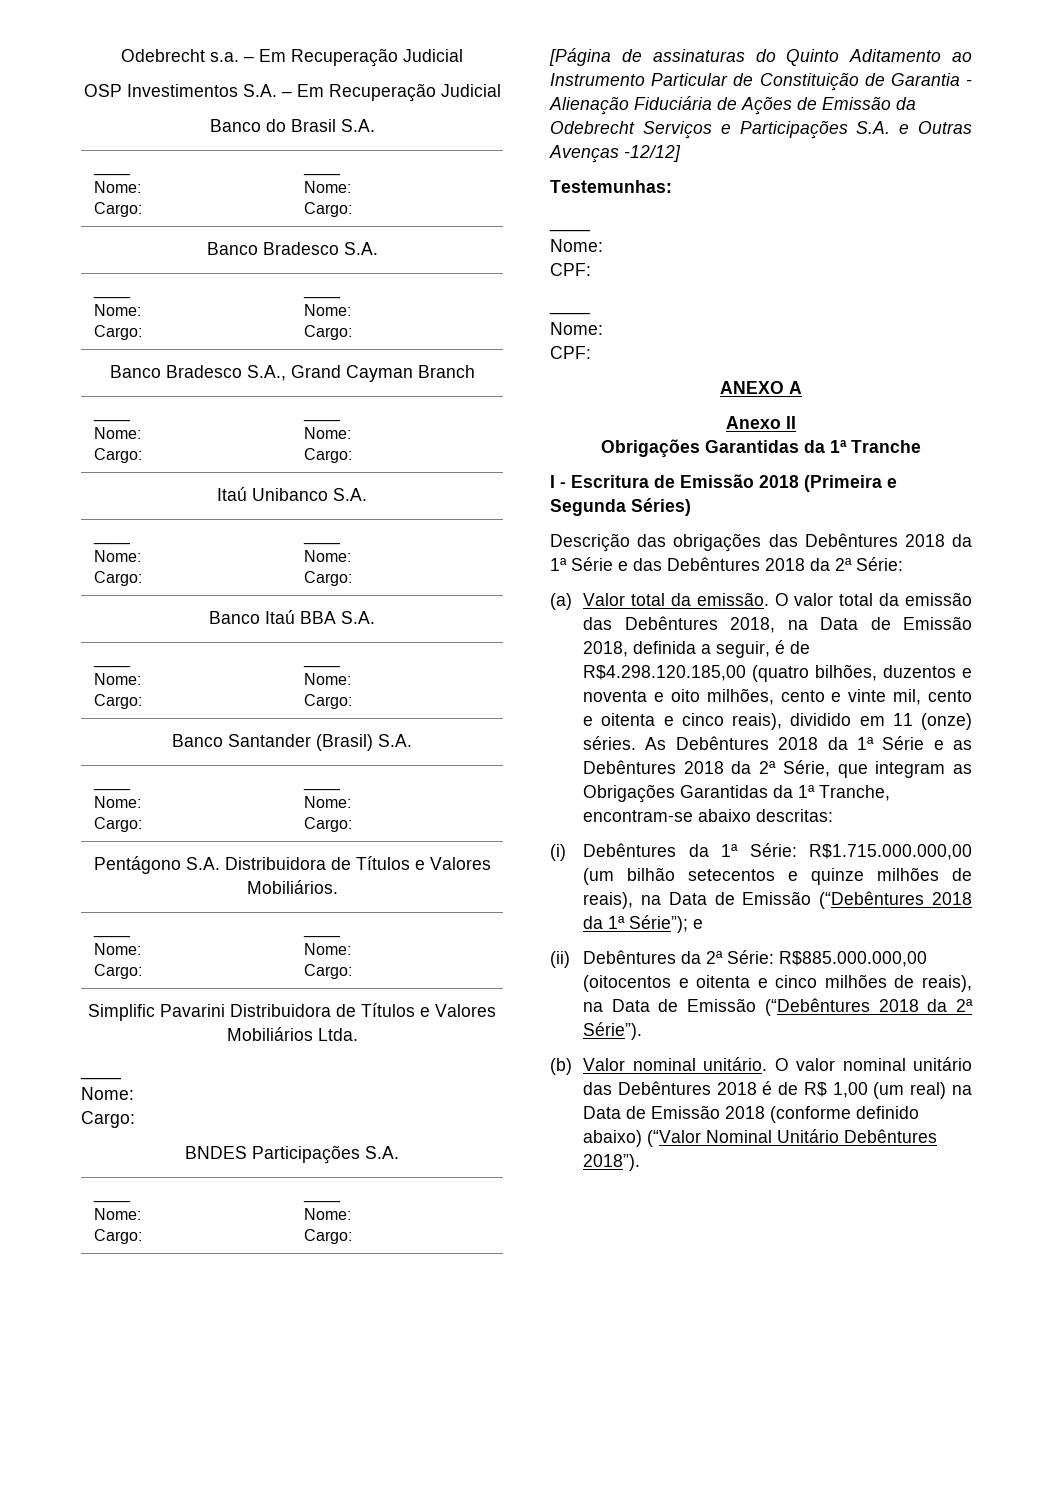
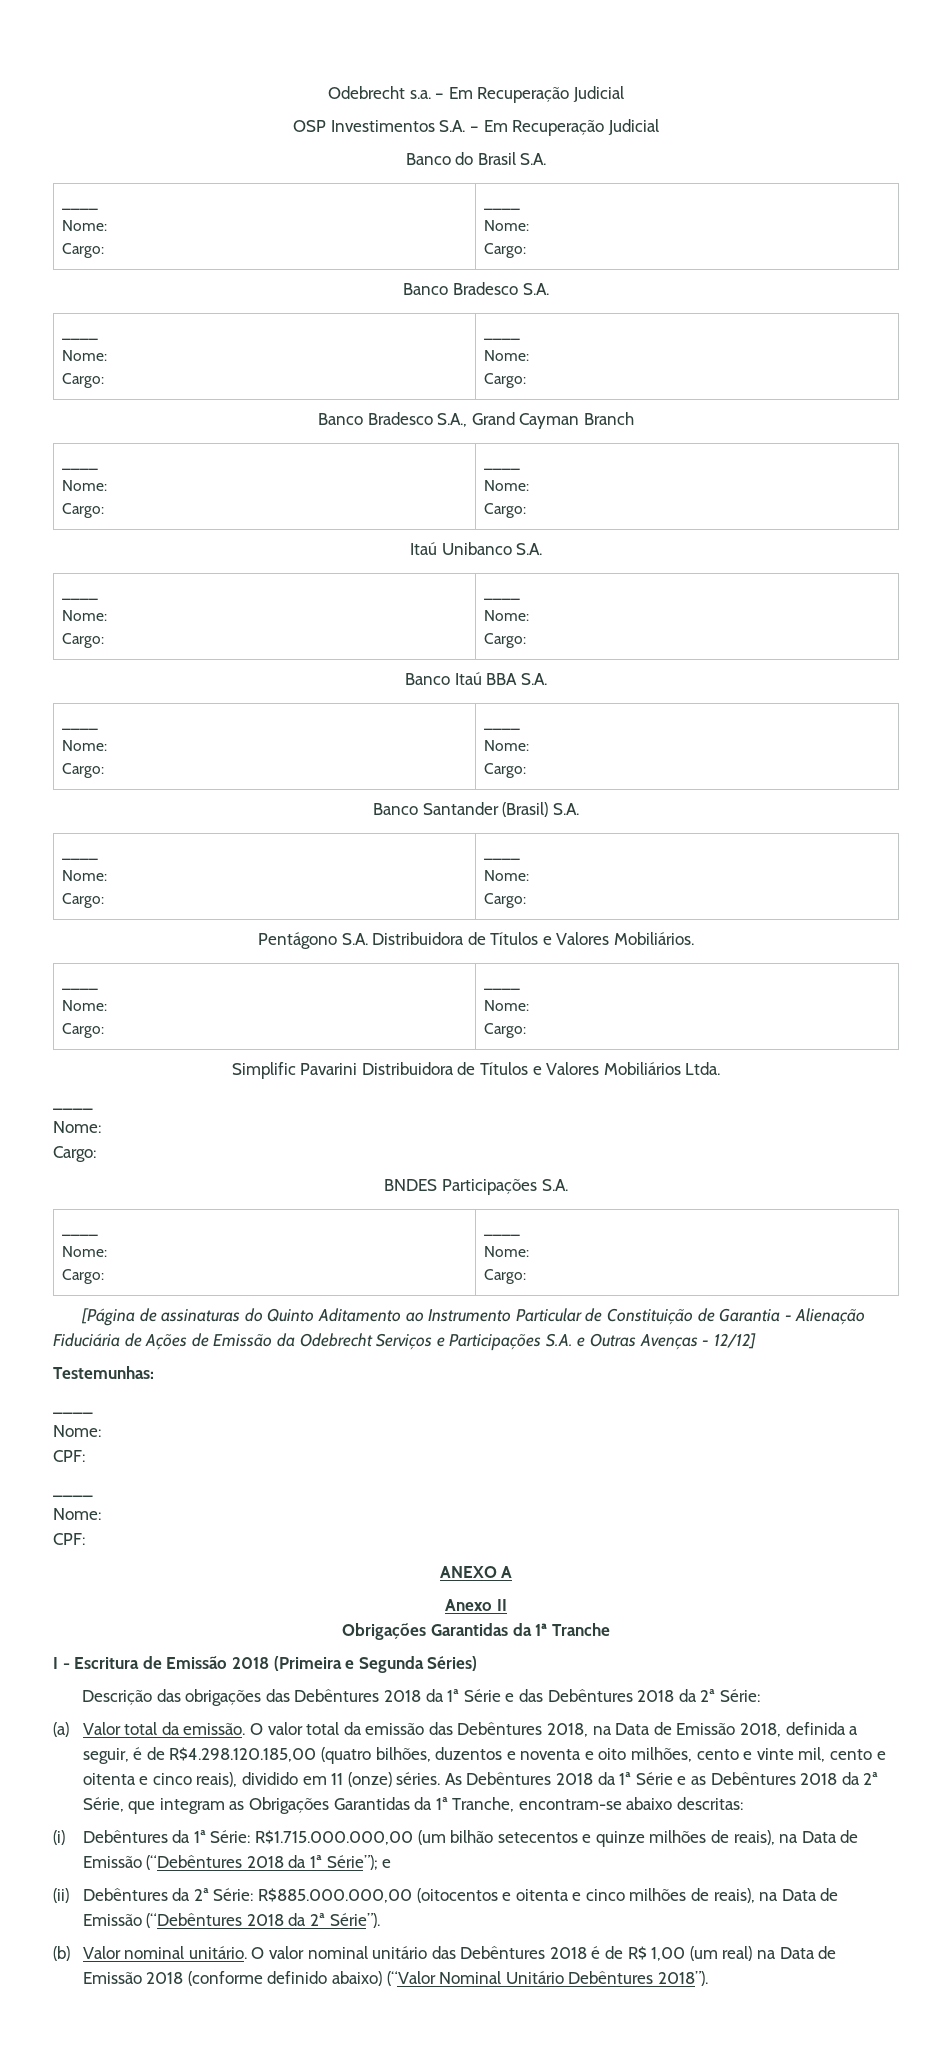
[624,145,681,162] -12/12] -> [702,1333,756,1349] - 12/12]

